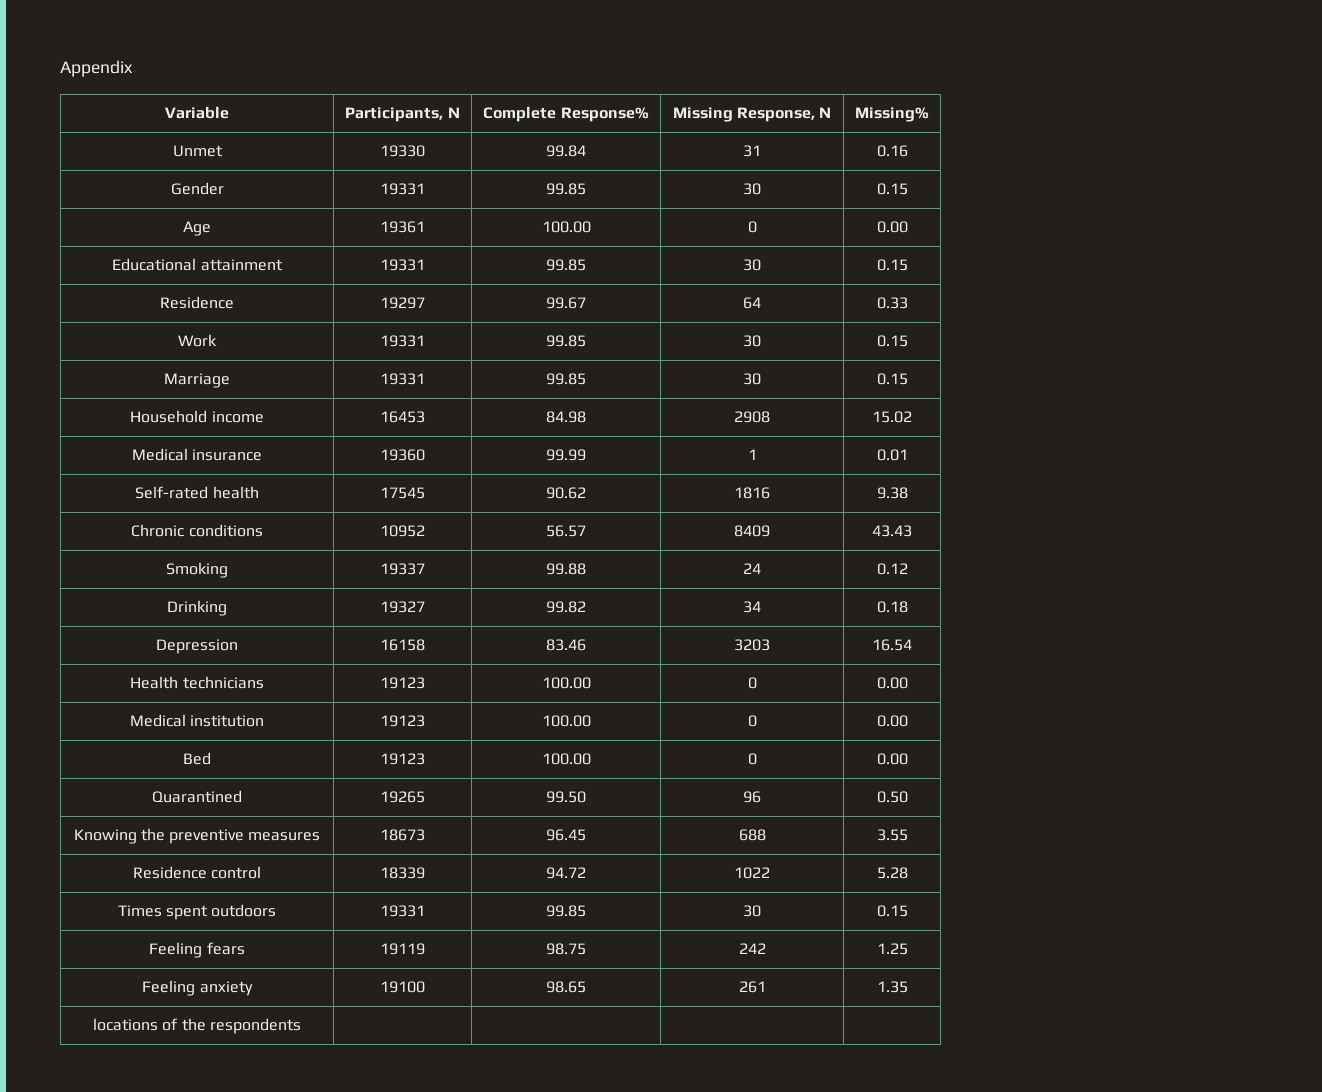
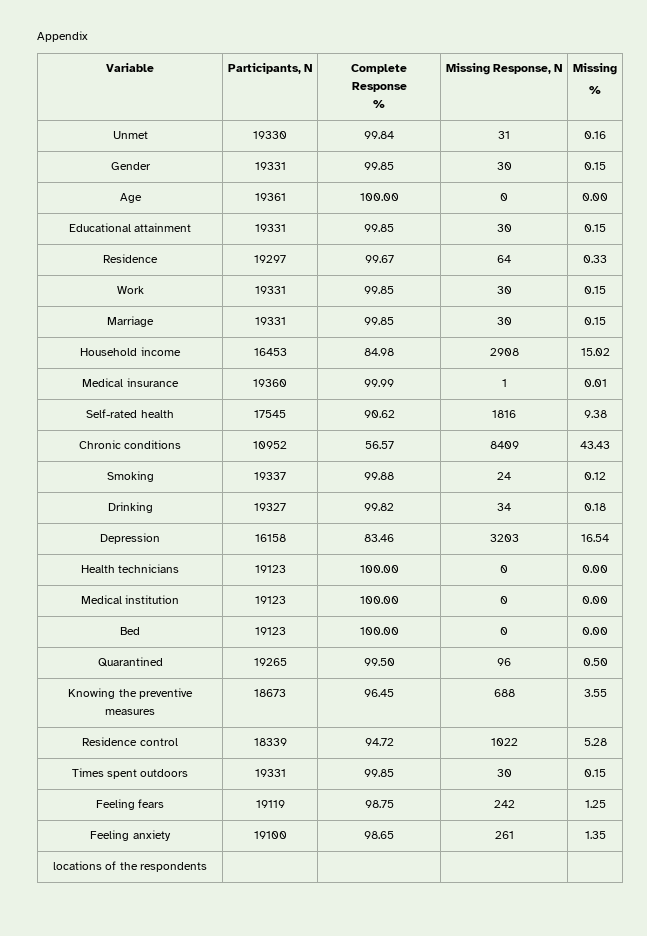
[560,107,649,122] Response% -> [351,82,407,92] [373,100,386,108] Response // %
[855,107,929,122] Missing% -> [573,63,617,75] [589,86,601,94] Missing // %

